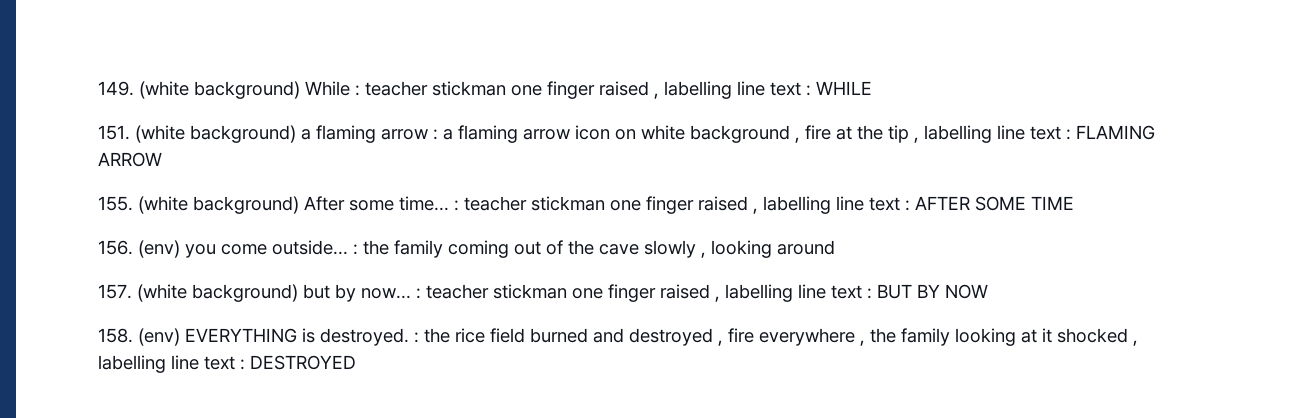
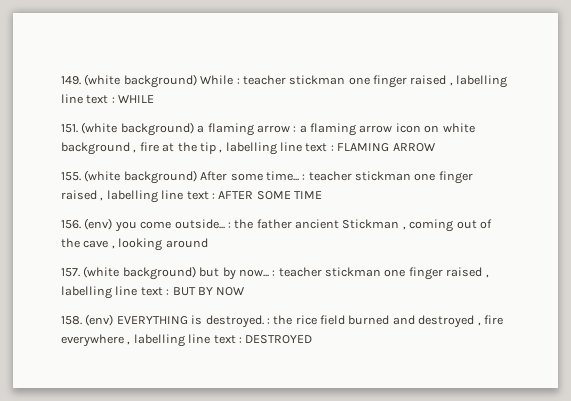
[394,240,443,258] family -> [256,219,406,230] father ancient Stickman ,
[644,240,696,258] slowly -> (109, 244) none
[870,328,1138,346] the family looking at it shocked , -> (131, 343) none

